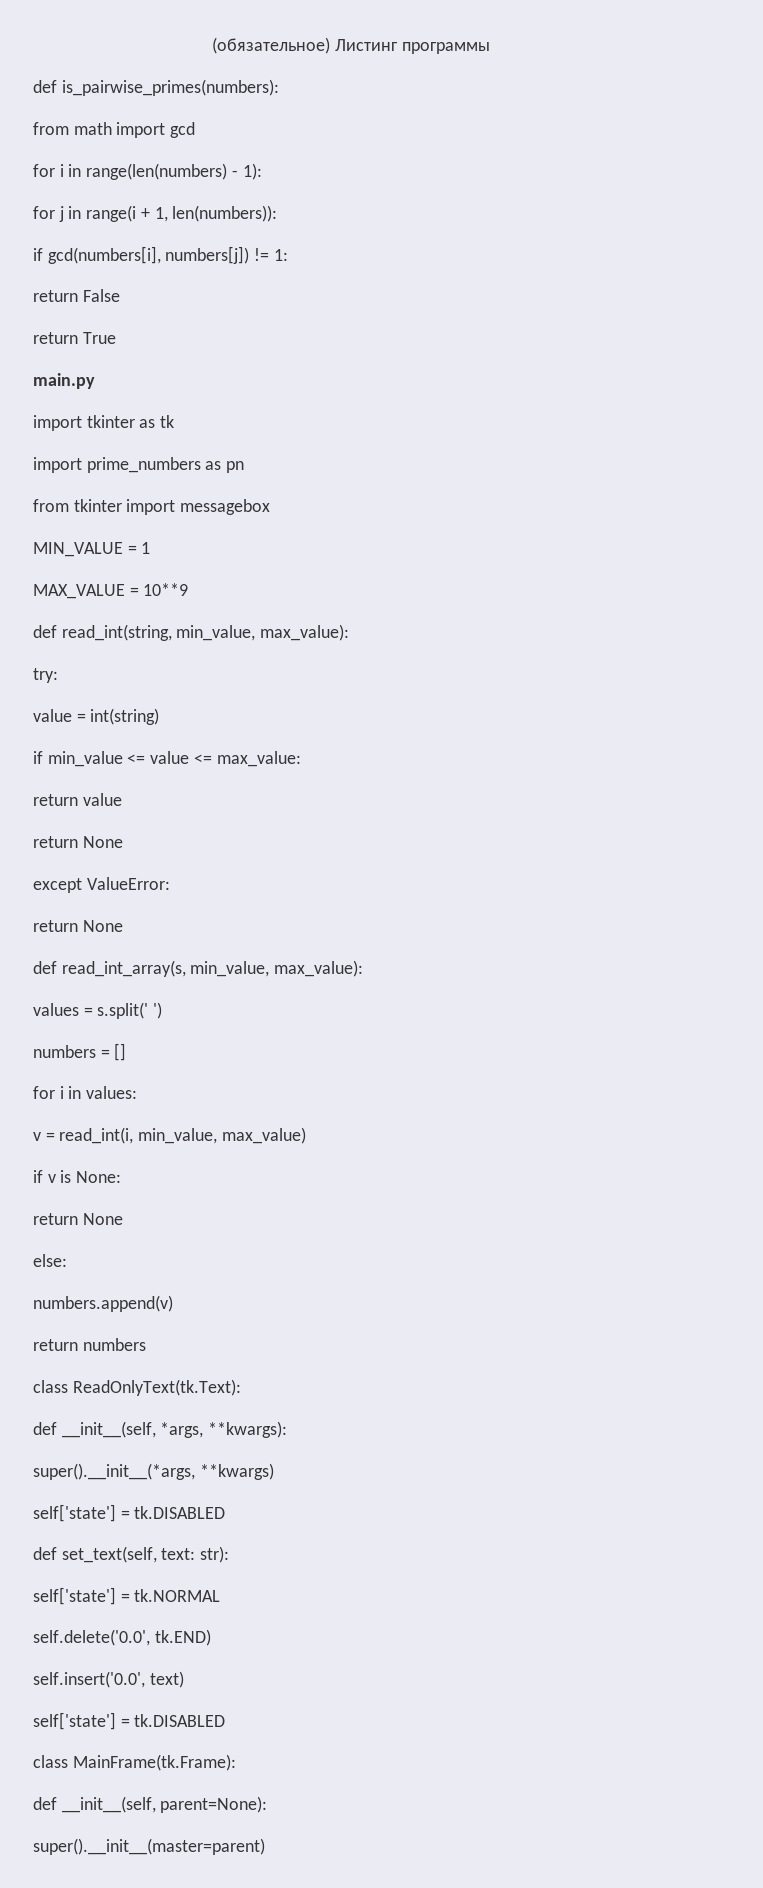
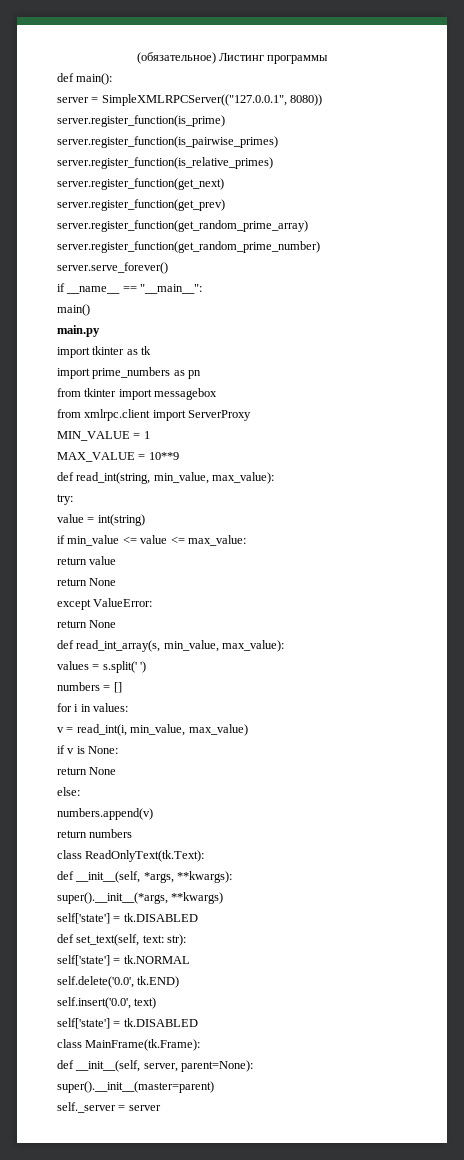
[61,79,279,96] [33,122,196,138] [33,163,262,180] [33,205,278,222] [33,246,288,264] [33,289,120,302] [33,332,116,344] is_pairwise_primes(numbers): // from math import gcd // for i in range(len(numbers) - 1): // for j in range(i + 1, len(numbers)): // if gcd(numbers[i], numbers[j]) != 1: // return False // return True -> [76,73,113,85] [57,94,323,106] [57,115,225,127] [57,136,278,148] [57,157,273,169] [57,178,224,190] [57,199,225,211] [57,220,308,232] [57,241,320,253] [57,262,168,274] [57,283,203,294] [57,304,90,316] main(): // server = SimpleXMLRPCServer(("127.0.0.1", 8080)) // server.register_function(is_prime) // server.register_function(is_pairwise_primes) // server.register_function(is_relative_primes) // server.register_function(get_next) // server.register_function(get_prev) // server.register_function(get_random_prime_array) // server.register_function(get_random_prime_number) // server.serve_forever() // if __name__ == "__main__": // main()
(271, 507) none -> [57,409,252,421] // from xmlrpc.client import ServerProxy
(156, 1804) none -> [143,1063,178,1072] server,
(265, 1846) none -> [57,1102,161,1113] // self._server = server

